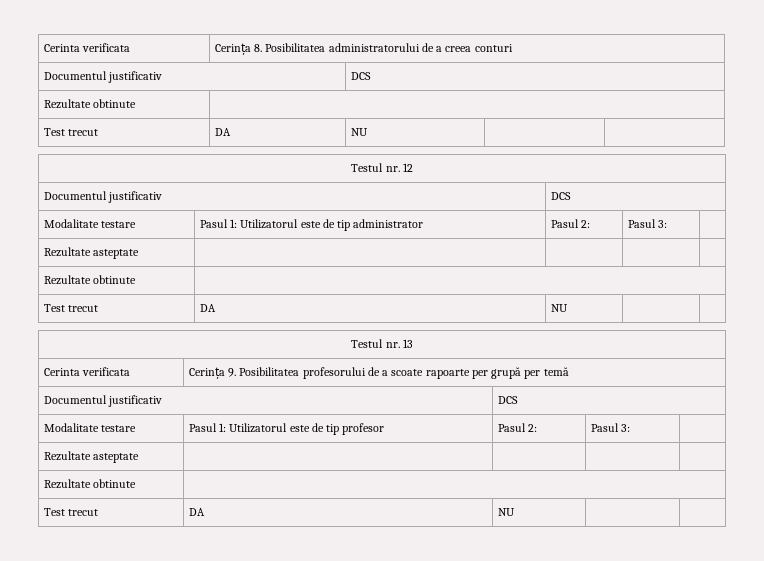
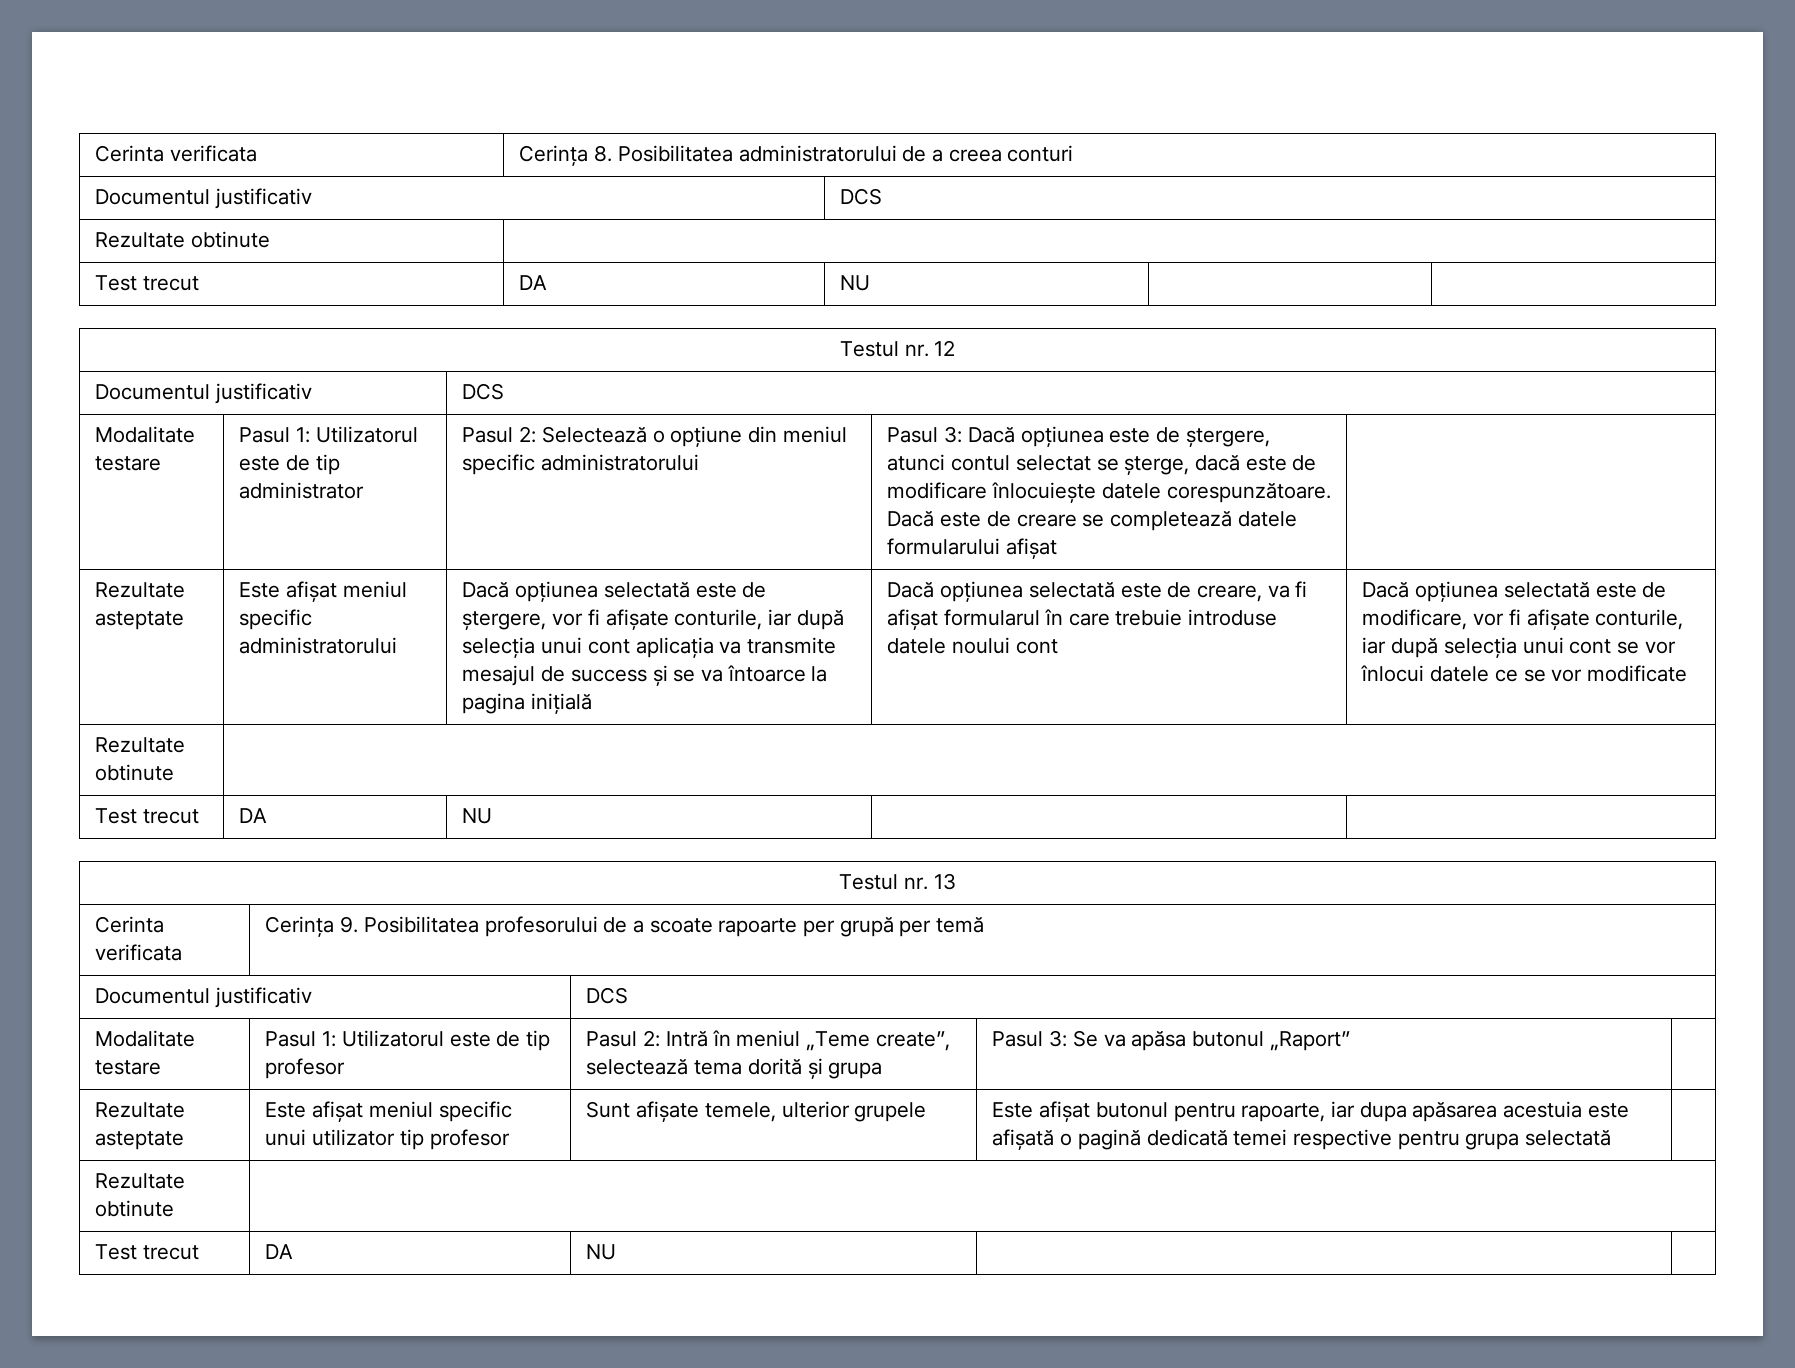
[627,219,668,228] [43,247,140,259] | Pasul 3: | // Rezultate asteptate | | | | -> [541,426,847,447] [462,454,700,475] [887,426,1270,447] [887,454,1317,475] [887,482,1331,503] [887,511,1297,531] [887,538,1058,559] [95,582,186,598] [95,611,185,630] [239,581,407,602] [239,609,313,630] [239,637,398,654] [462,581,767,602] [462,609,844,630] [462,637,836,658] [462,665,828,686] [462,693,593,714] [887,581,1308,602] [887,609,1277,630] [887,637,1058,654] [1362,581,1667,602] [1362,609,1684,630] [1362,637,1676,658] [1361,665,1687,682] Selectează o opțiune din meniul specific administratorului | Pasul 3: Dacă opțiunea este de ștergere, atunci contul selectat se șterge, dacă este de modificare înlocuiește datele corespunzătoare. Dacă este de creare se completează datele formularului afișat | // Rezultate asteptate | Este afișat meniul specific administratorului | Dacă opțiunea selectată este de ștergere, vor fi afișate conturile, iar după selecția unui cont aplicația va transmite mesajul de success și se va întoarce la pagina inițială | Dacă opțiunea selectată este de creare, va fi afișat formularul în care trebuie introduse datele noului cont | Dacă opțiunea selectată este de modificare, vor fi afișate conturile, iar după selecția unui cont se vor înlocui datele ce se vor modificate
[590,423,631,432] [43,451,140,463] | Pasul 3: | // Rezultate asteptate | | | -> [665,1030,950,1051] [586,1058,883,1079] [992,1030,1350,1051] [95,1102,186,1118] [95,1131,185,1150] [265,1101,512,1122] [265,1129,510,1150] [586,1101,927,1122] [992,1101,1629,1122] [992,1129,1611,1150] Intră în meniul „Teme create”, selectează tema dorită și grupa | Pasul 3: Se va apăsa butonul „Raport” | // Rezultate asteptate | Este afișat meniul specific unui utilizator tip profesor | Sunt afișate temele, ulterior grupele | Este afișat butonul pentru rapoarte, iar dupa apăsarea acestuia este afișată o pagină dedicată temei respective pentru grupa selectată

